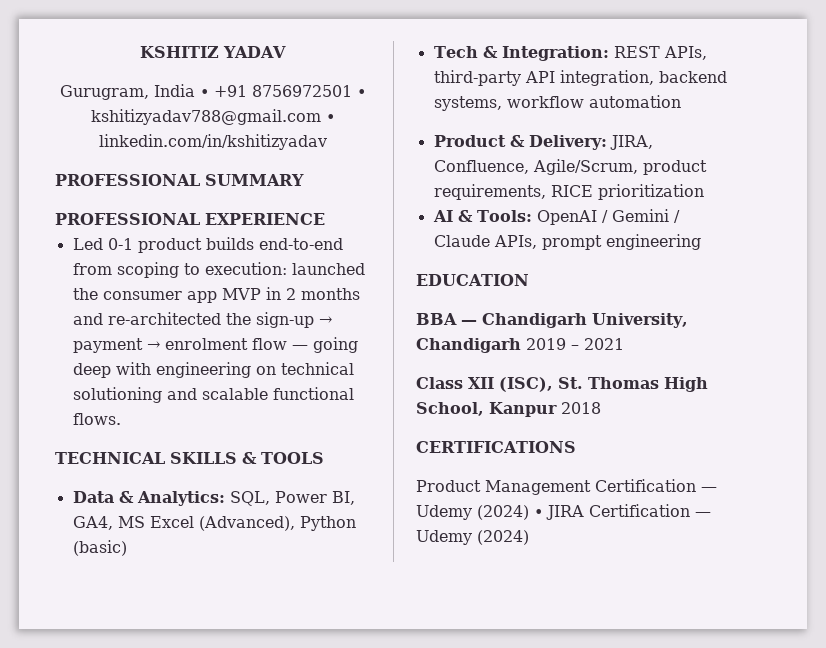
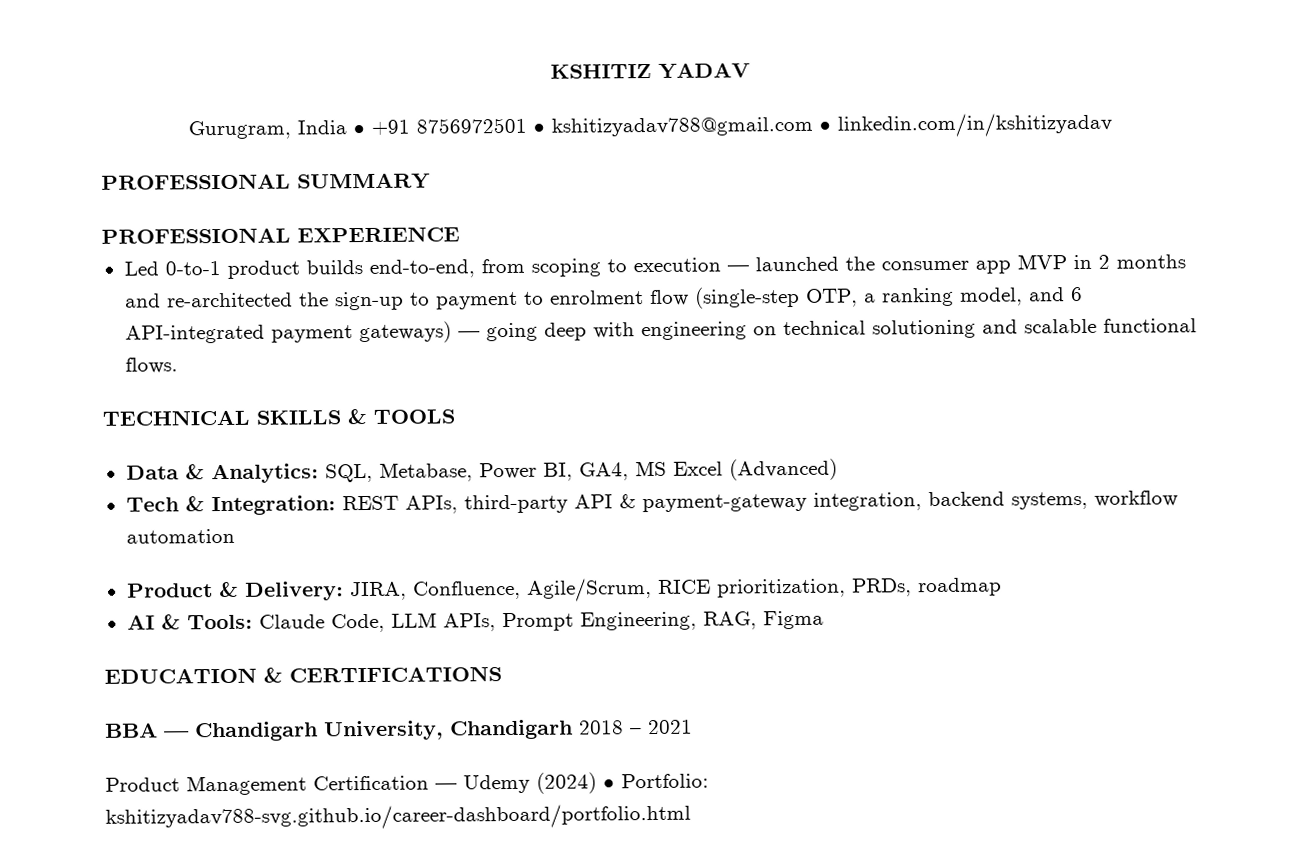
[107,238,133,250] 0-1 -> [164,261,221,276] 0-to-1
[258,238,343,250] end-to-end -> [368,259,475,278] end-to-end,
[204,262,287,275] execution: -> [632,257,749,273] execution —
[318,316,332,325] [72,338,287,353] → payment → enrolment flow -> [409,286,1083,310] [124,321,452,344] to payment to enrolment flow (single-step OTP, a ranking model, and 6 API-integrated payment gateways)
(270, 498) none -> [378,462,473,482] Metabase,
[198,516,356,531] [72,540,127,556] (Advanced), Python (basic) -> [728,458,838,481] (Advanced)
(555, 77) none -> [618,493,807,513] & payment-gateway
[642,160,707,175] [433,184,704,200] product requirements, RICE prioritization -> [657,577,1002,598] RICE prioritization, PRDs, roadmap
[536,209,680,225] [433,234,701,250] OpenAI / Gemini / Claude APIs, prompt engineering -> [258,610,824,633] Claude Code, LLM APIs, Prompt Engineering, RAG, Figma
(529, 280) none -> [263,666,502,683] & CERTIFICATIONS
[526,338,566,350] 2019 -> [579,720,624,735] 2018
[416,377,708,392] [416,402,601,417] [416,441,576,453] // Class XII (ISC), St. Thomas High School, Kanpur 2018 // CERTIFICATIONS -> (693, 727) none
[546,504,711,520] [416,530,529,545] JIRA Certification — Udemy (2024) -> [621,773,709,789] [105,803,691,831] Portfolio: kshitizyadav788-svg.github.io/career-dashboard/portfolio.html

